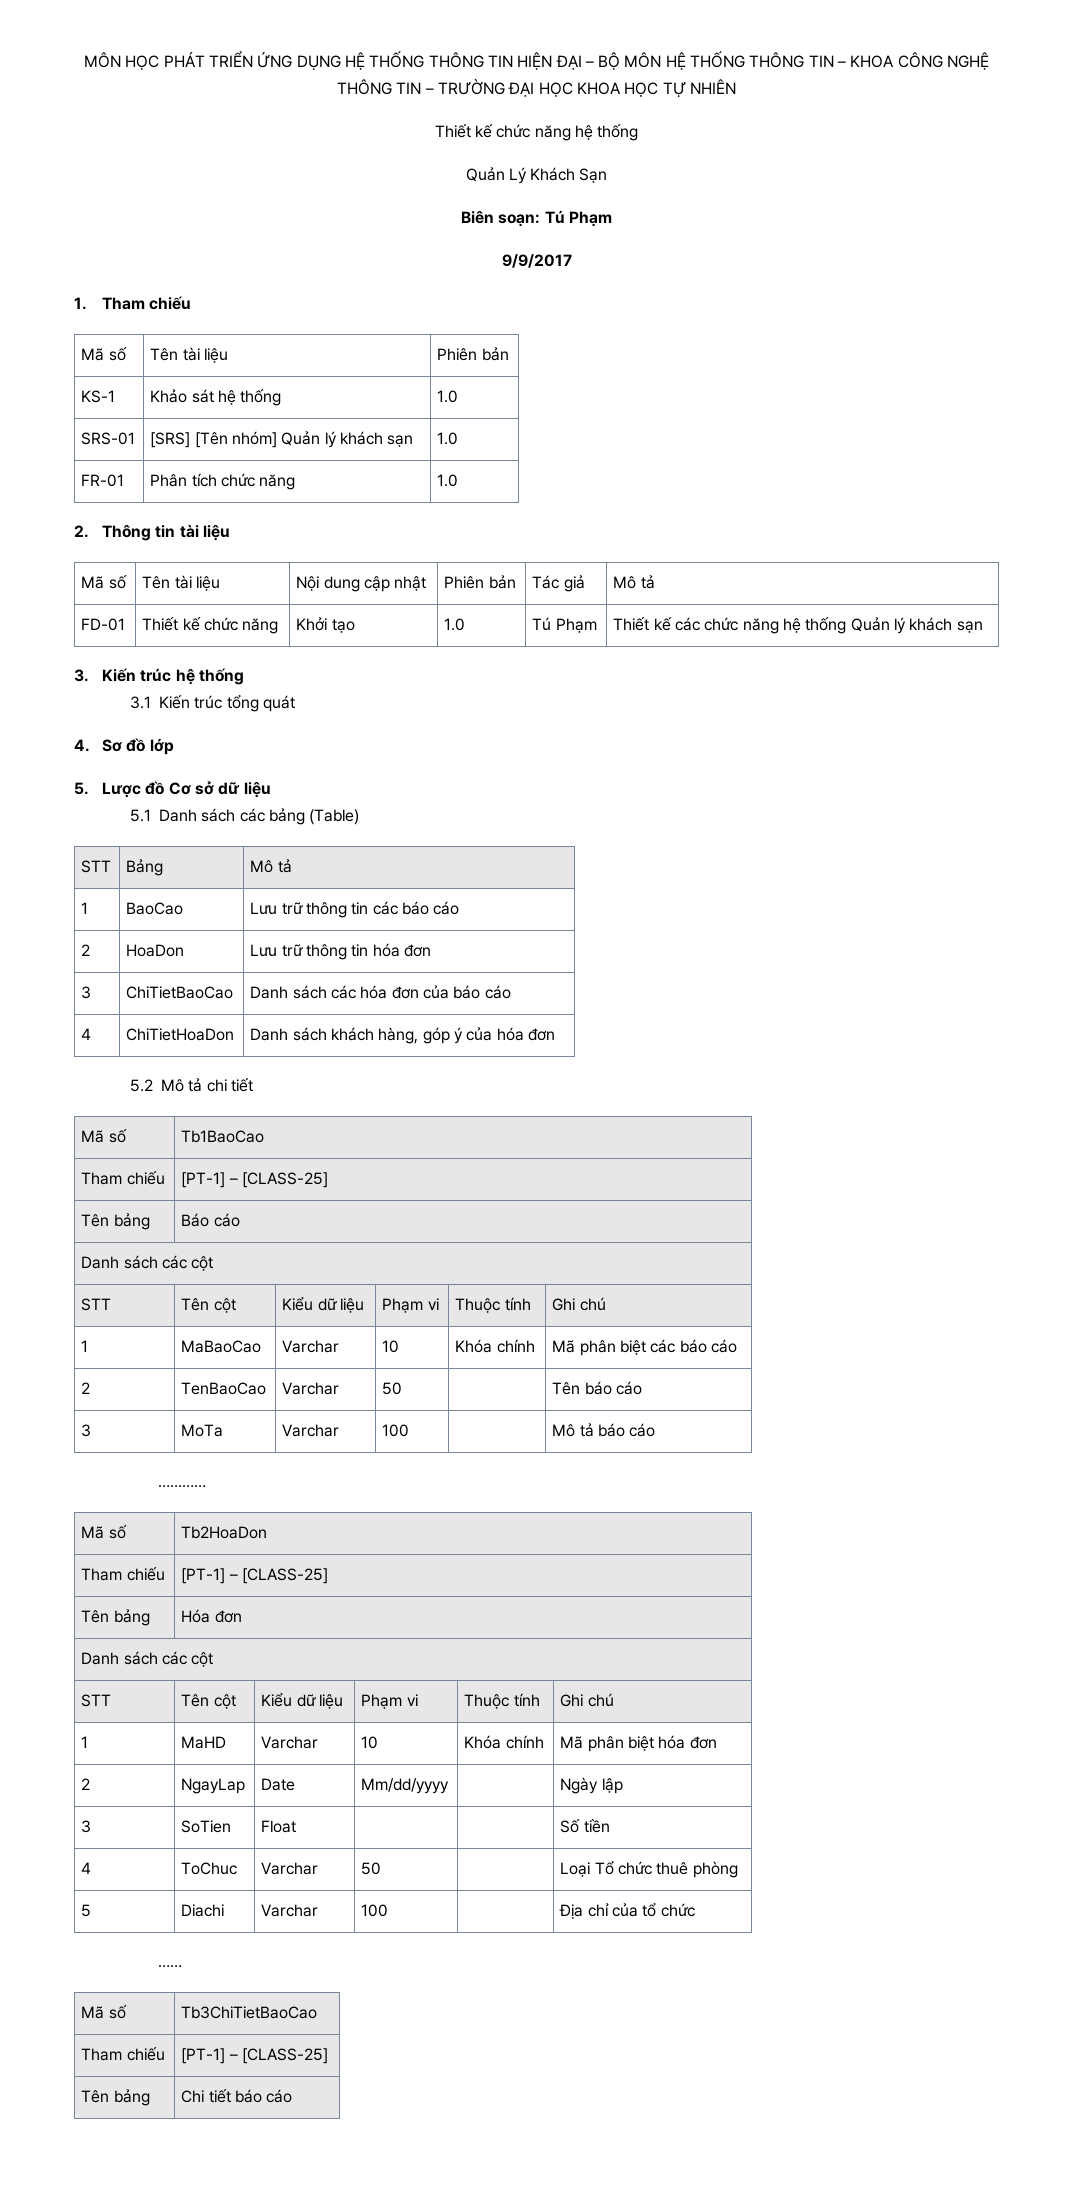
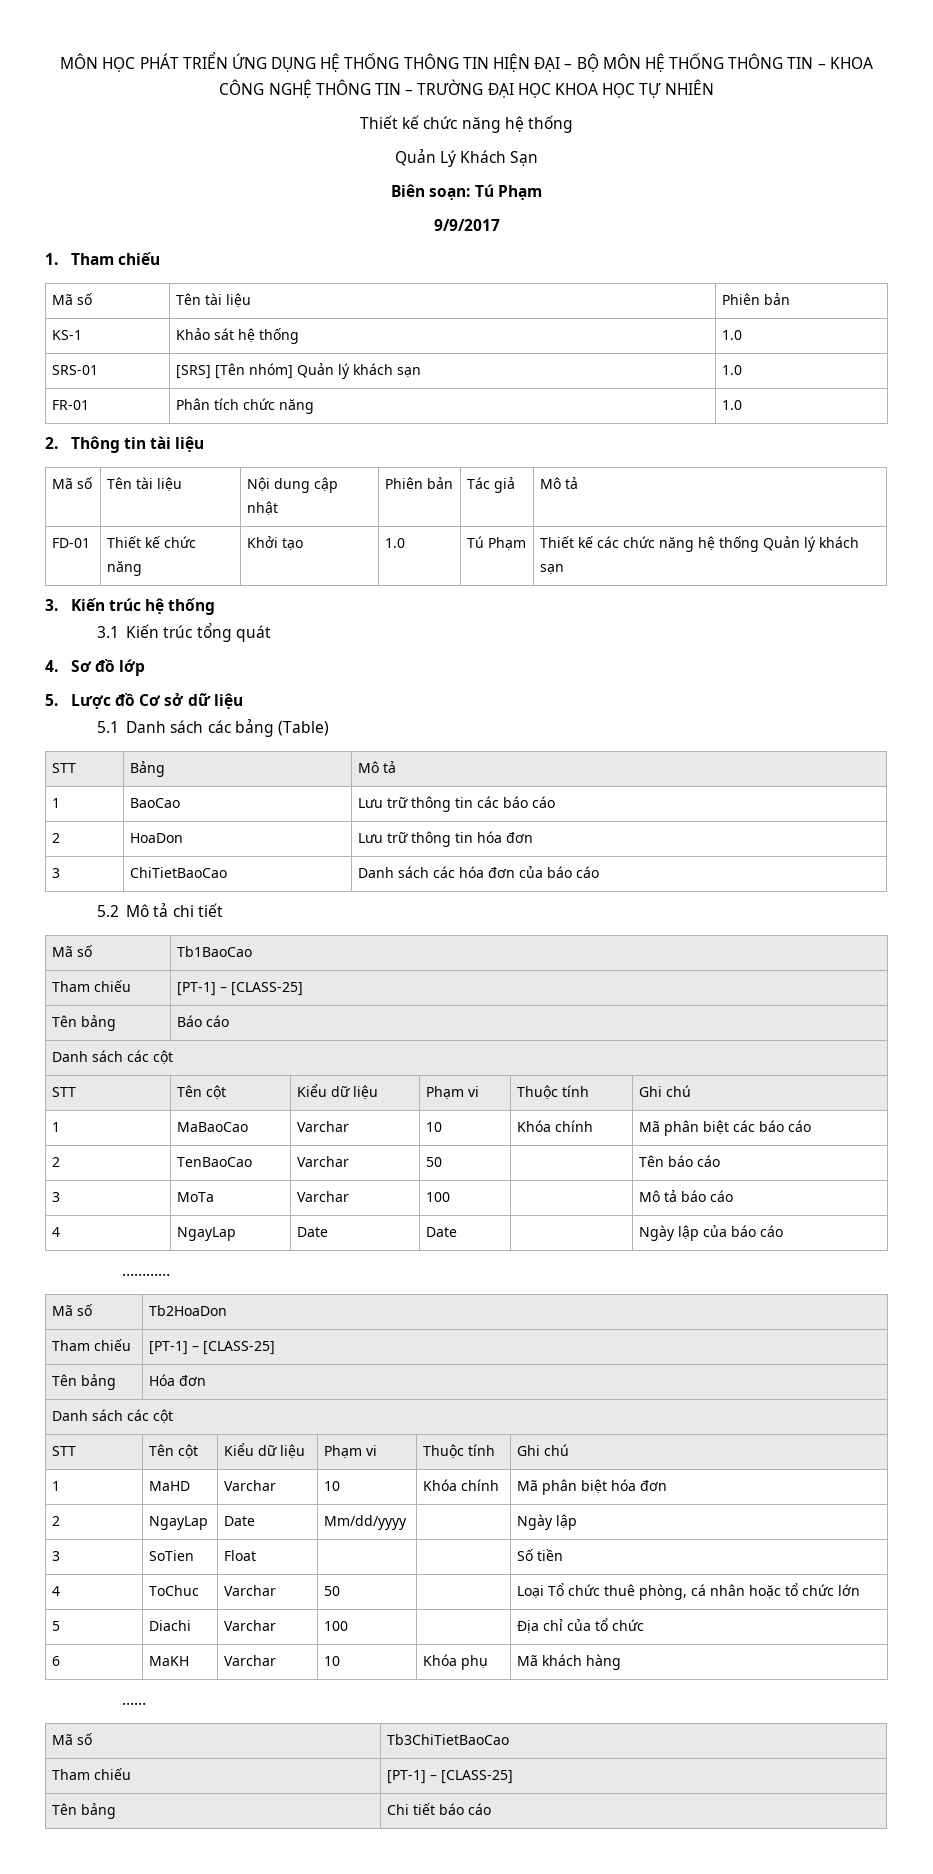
[81,1028,92,1040] [126,1028,235,1041] [250,1027,555,1044] // 4 | ChiTietHoaDon | Danh sách khách hàng, góp ý của hóa đơn -> (599, 872) none
(656, 1430) none -> [51,1227,60,1237] [176,1227,236,1241] [296,1227,328,1237] [425,1227,457,1237] [638,1225,783,1241] // 4 | NgayLap | Date | Date | | Ngày lập của báo cáo
[692,1861,738,1878] phòng -> [638,1583,860,1600] phòng, cá nhân hoặc tổ chức lớn
(695, 1910) none -> [51,1656,60,1666] [148,1656,189,1666] [223,1655,276,1666] [323,1656,340,1666] [422,1654,488,1670] [516,1654,621,1670] // 6 | MaKH | Varchar | 10 | Khóa phụ | Mã khách hàng

